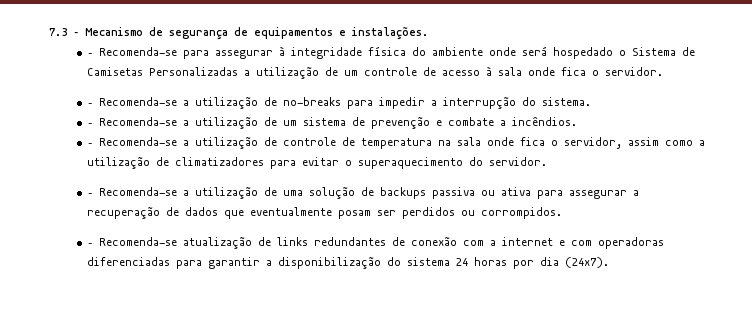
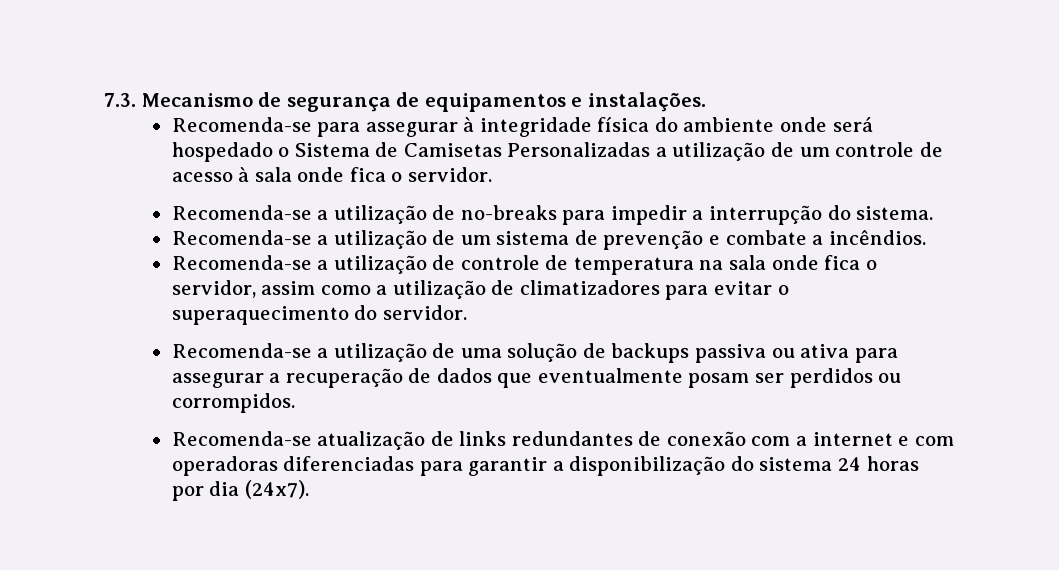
[49,28,79,36] 7.3 – -> [104,93,136,107] 7.3.
[87,53,94,56] – -> (706, 102) none
[87,103,94,106] – -> (492, 174) none
[87,123,94,126] – -> (934, 213) none
[87,143,94,146] – -> (926, 237) none
[87,193,94,196] – -> (467, 312) none
[87,243,94,246] – -> (295, 403) none

